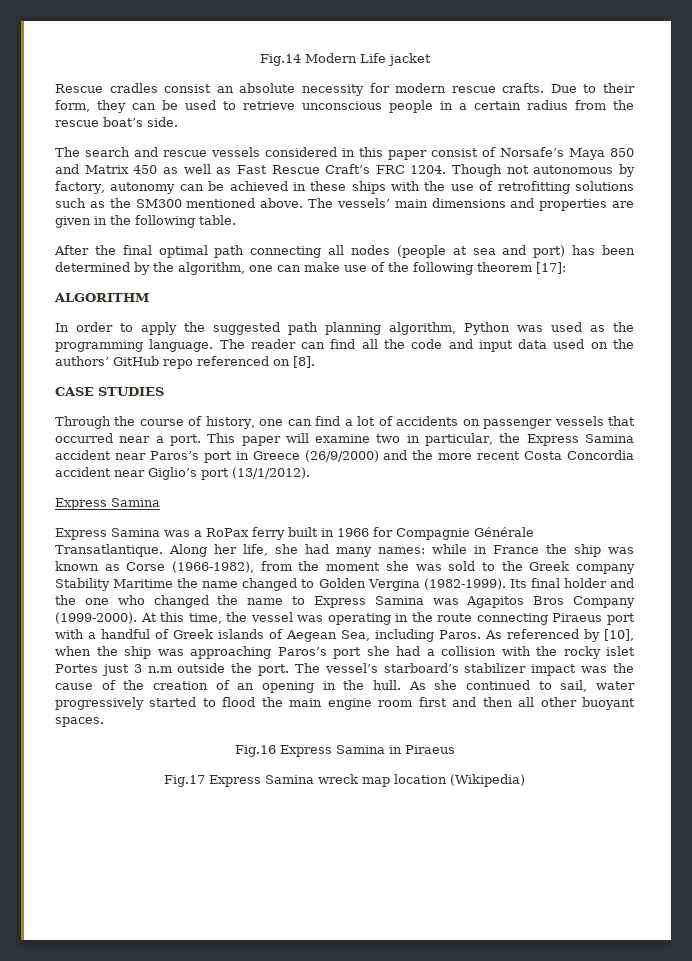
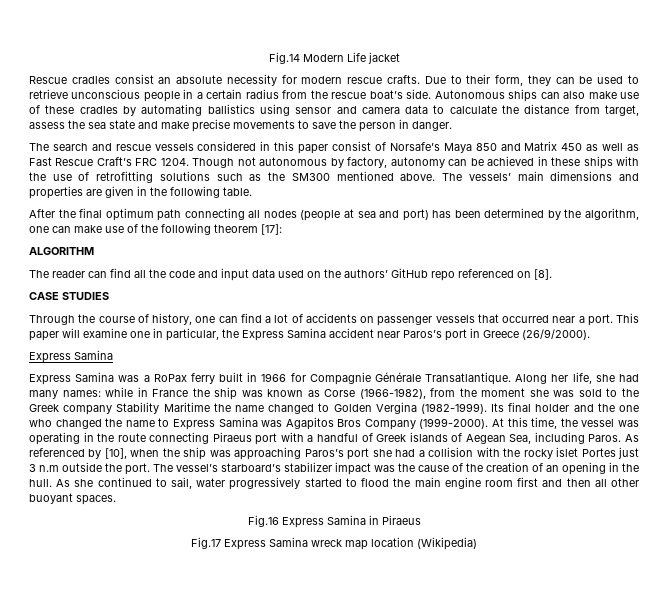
(178, 122) none -> [434,89,640,102] [29,104,639,116] [29,119,452,132] Autonomous ships can also make use of these cradles by automating ballistics using sensor and camera data to calculate the distance from target, assess the sea state and make precise movements to save the person in danger.
[158,245,208,258] optimal -> [105,208,154,221] optimum
[55,322,634,335] [55,339,214,352] In order to apply the suggested path planning algorithm, Python was used as the programming language. -> (94, 251) none
[376,434,401,443] two -> [130,331,150,338] one
[304,450,634,462] [55,467,310,480] (26/9/2000) and the more recent Costa Concordia accident near Giglio’s port (13/1/2012). -> [522,329,590,340] (26/9/2000).

